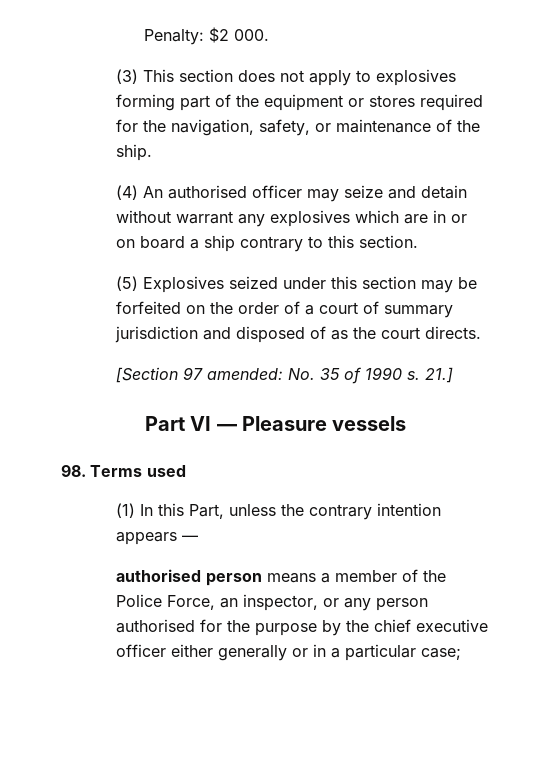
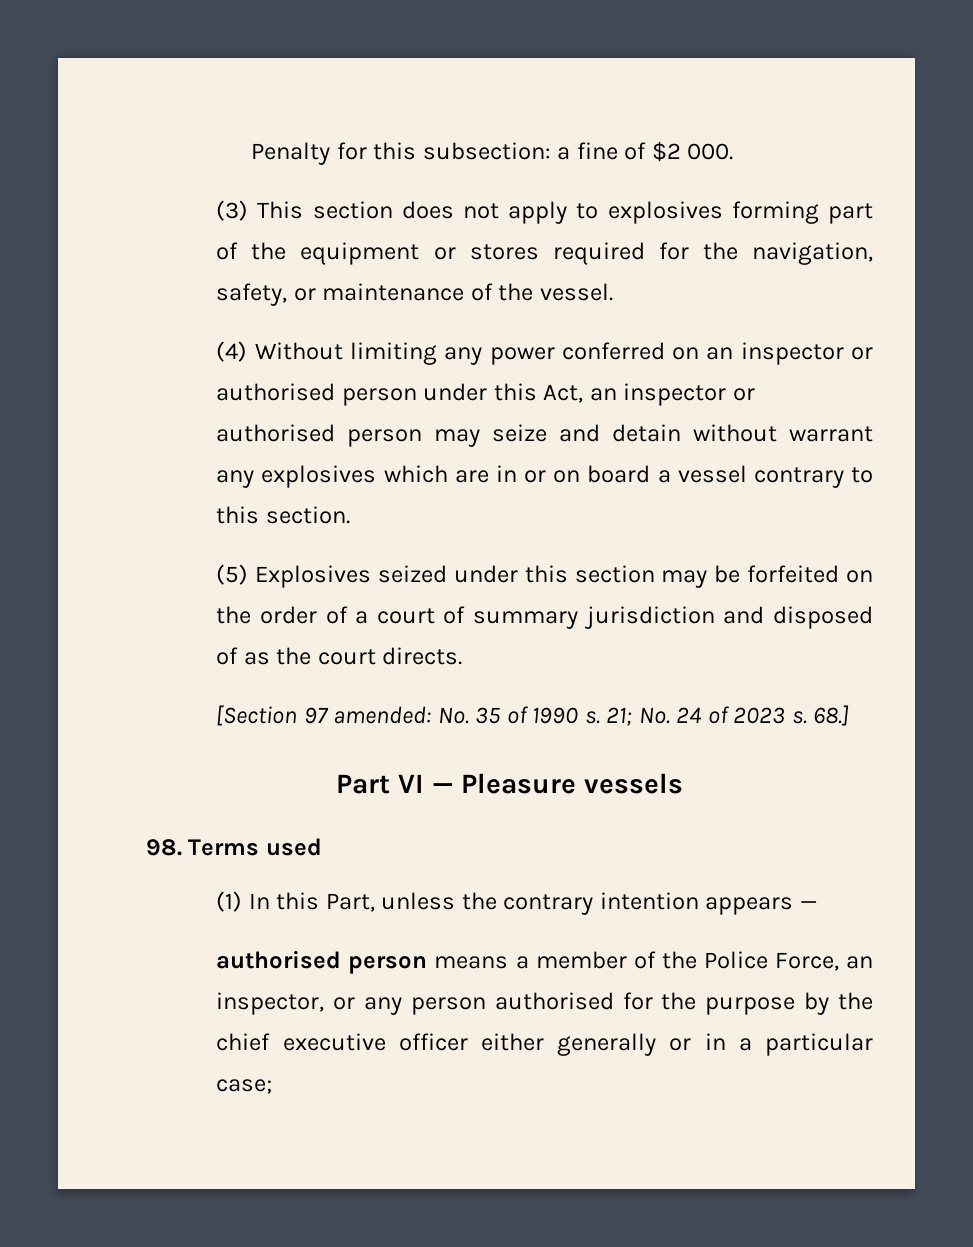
[144,29,205,45] Penalty: -> [251,142,647,165] Penalty for this subsection: a fine of
[116,144,153,161] ship. -> [539,283,613,301] vessel.
[143,185,303,199] An authorised officer -> [254,342,873,365] [216,383,755,406] [216,424,423,447] Without limiting any power conferred on an inspector or authorised person under this Act, an inspector or authorised person
[204,235,236,252] ship -> [677,465,747,483] vessel
[425,367,454,383] 21.] -> [606,705,850,726] 21; No. 24 of 2023 s. 68.]

